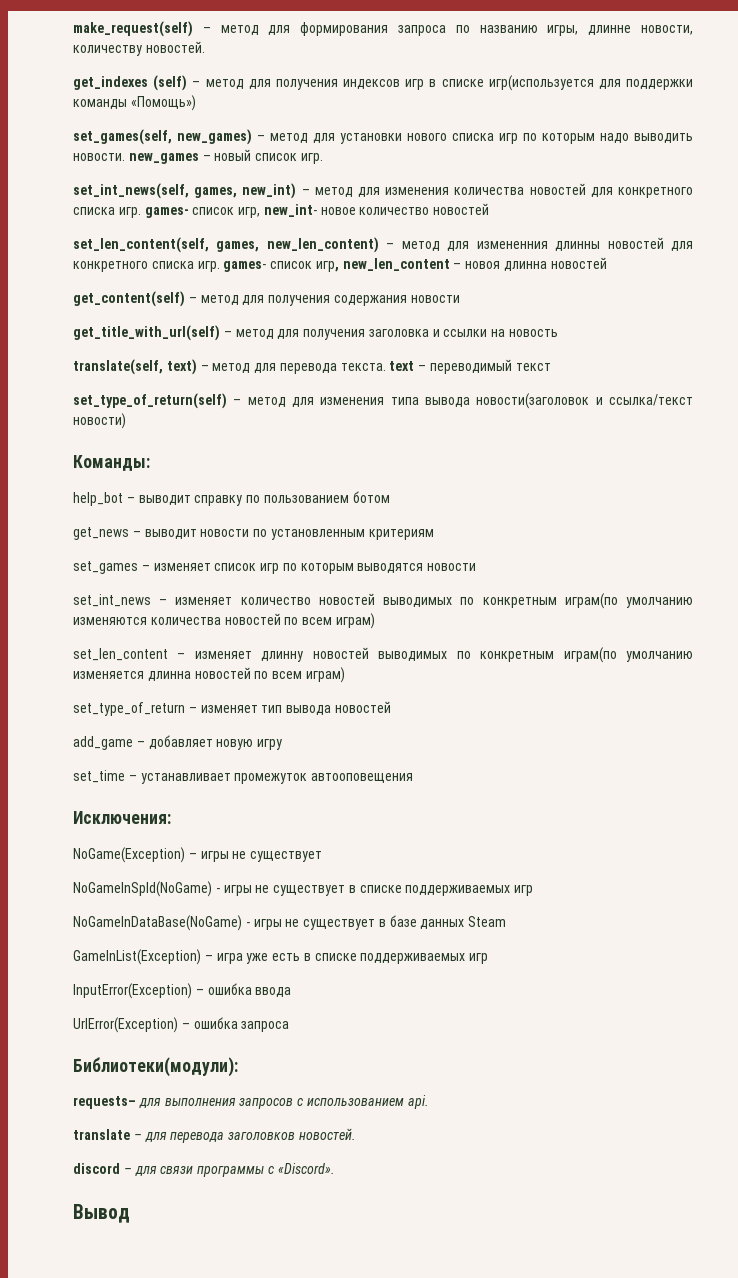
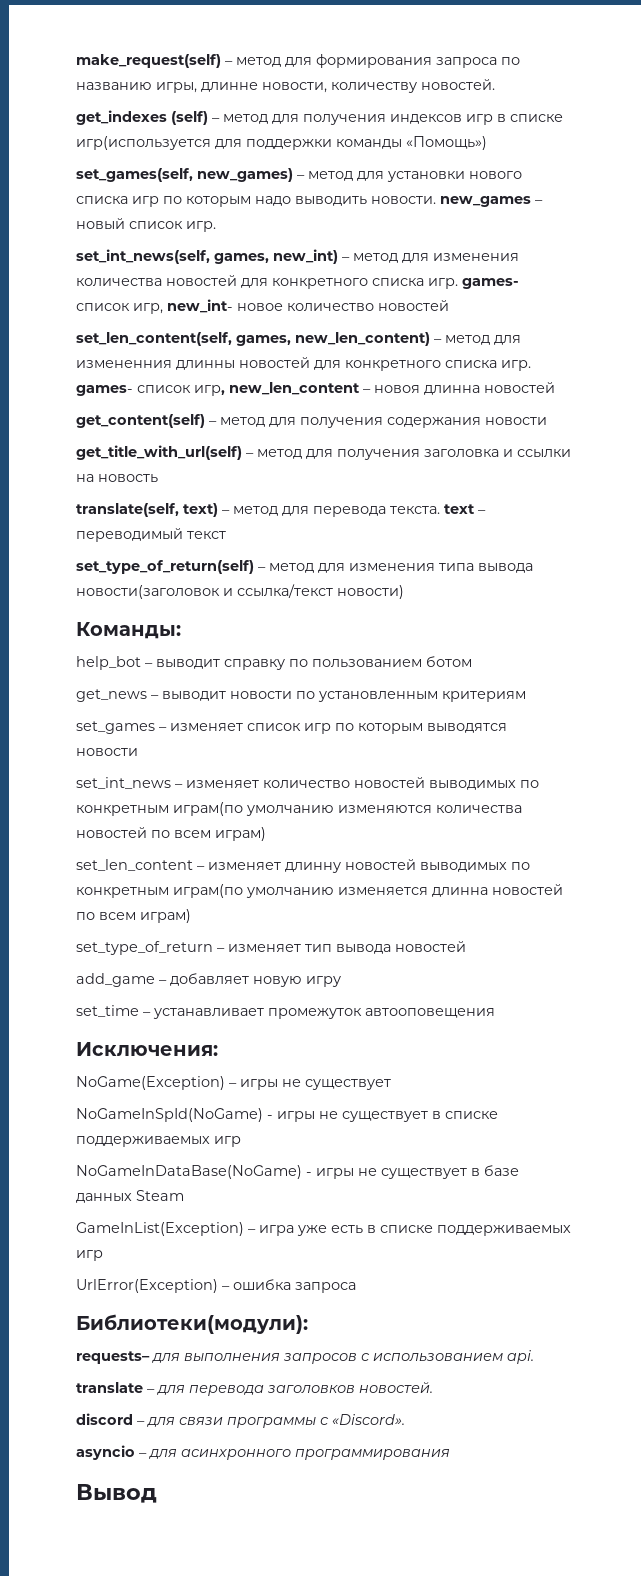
[73,983,292,999] // InputError(Exception) – ошибка ввода -> (103, 1255) none
(335, 1168) none -> [76,1445,450,1460] // asyncio – для асинхронного программирования

